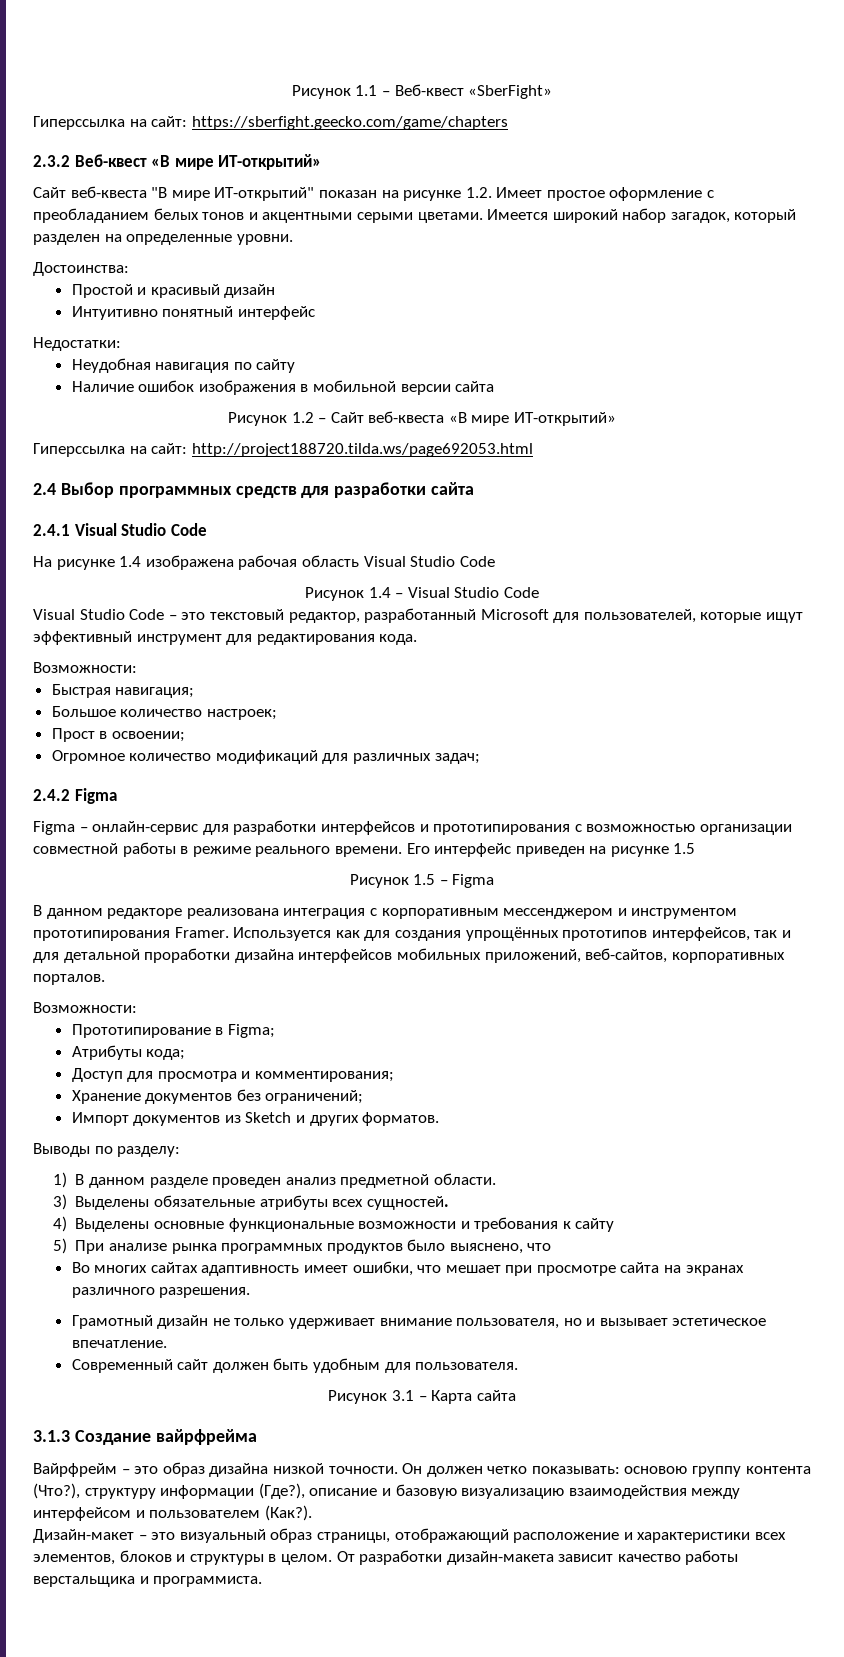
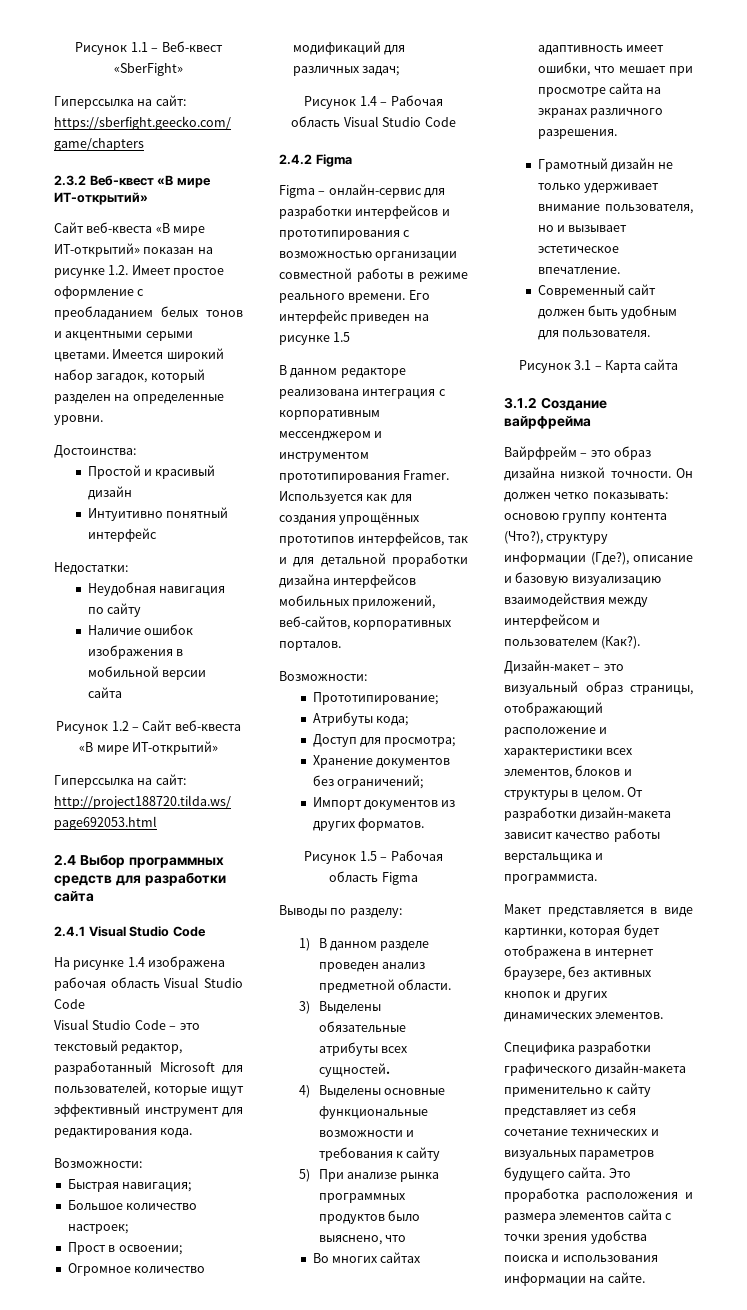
[151,187,315,201] "В мире ИТ-открытий" -> [155,223,206,236] [54,243,140,257] «В мире ИТ-открытий»
[305,587,539,601] // Рисунок 1.4 – Visual Studio Code -> (85, 1004) none
(480, 758) none -> [304,95,443,109] [291,116,456,127] // Рисунок 1.4 – Рабочая область Visual Studio Code
[349,874,495,888] // Рисунок 1.5 – Figma -> (351, 337) none
[71,1024,275,1038] Прототипирование в Figma; -> [312,692,438,705] Прототипирование;
[157,1071,394,1082] просмотра и комментирования; -> [384,737,456,747] просмотра;
[245,1112,305,1123] Sketch и -> (456, 803) none
(440, 1119) none -> [304,850,443,864] [329,871,418,885] // Рисунок 1.5 – Рабочая область Figma
[33,1430,70,1442] 3.1.3 -> [504,397,537,409] 3.1.2
(263, 1581) none -> [504,904,693,917] [504,924,660,938] [504,945,654,959] [504,966,652,980] [504,991,608,1001] [504,1012,664,1022] [504,1041,652,1055] [504,1062,687,1076] [504,1083,651,1097] [504,1104,636,1118] [504,1129,659,1136] [504,1150,655,1160] [504,1167,631,1181] [504,1188,693,1202] [504,1209,673,1223] [504,1230,647,1244] [504,1255,658,1262] [504,1272,645,1286] // Макет представляется в виде картинки, которая будет отображена в интернет браузере, без активных кнопок и других динамических элементов. // Специфика разработки графического дизайн-макета применительно к сайту представляет из себя сочетание технических и визуальных параметров будущего сайта. Это проработка расположения и размера элементов сайта с точки зрения удобства поиска и использования информации на сайте.

